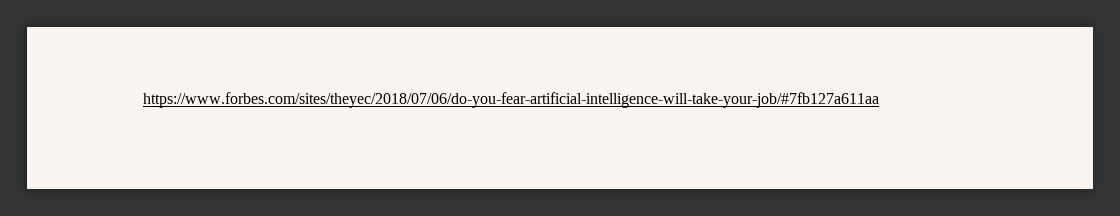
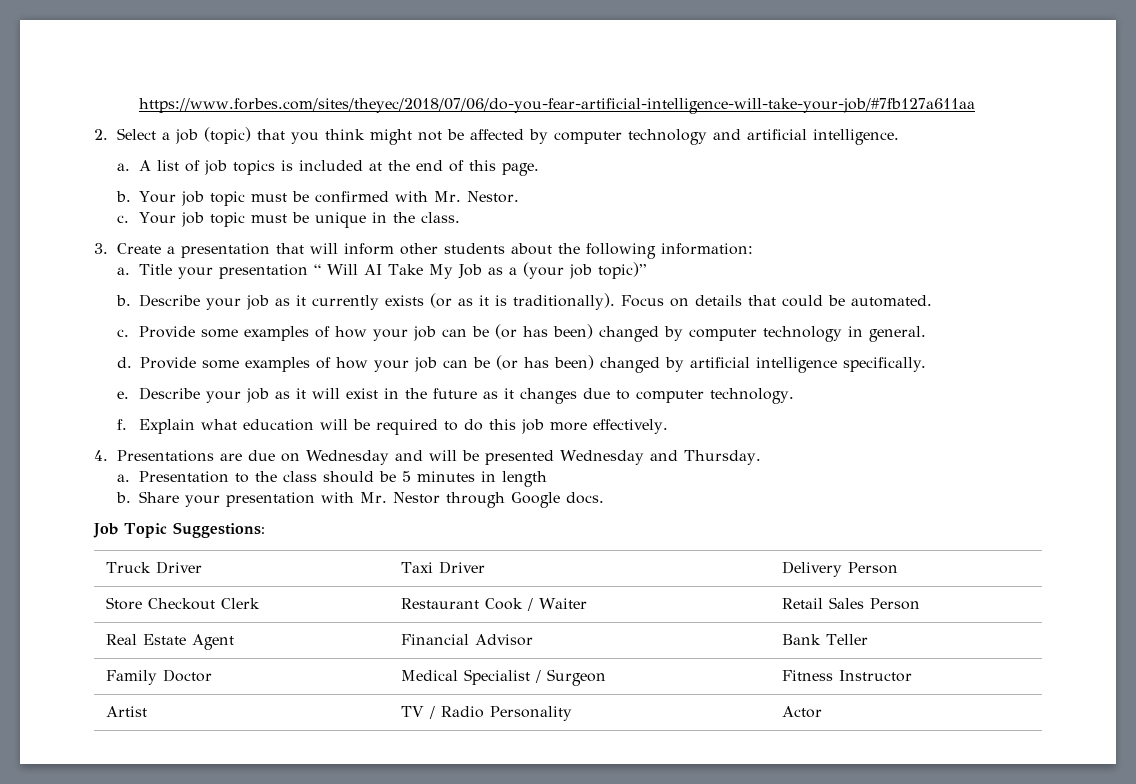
(880, 100) none -> [94,127,899,145] [116,160,540,176] [115,191,519,206] [116,212,460,228] [94,243,753,259] [116,262,646,279] [115,293,933,310] [116,324,927,342] [116,355,927,373] [116,387,795,404] [116,419,669,435] [94,450,762,465] [116,471,548,487] [115,491,604,508] [93,522,265,538] [106,561,203,574] [401,561,486,574] [782,561,899,577] [106,597,261,610] [401,598,588,611] [782,597,921,610] [106,634,235,650] [401,634,534,646] [782,634,869,645] [106,669,213,685] [401,669,607,686] [782,670,913,682] [106,706,148,717] [401,706,573,721] [782,706,823,718] // 2. Select a job (topic) that you think might not be affected by computer technology and artificial intelligence. // a. A list of job topics is included at the end of this page. // b. Your job topic must be confirmed with Mr. Nestor. // c. Your job topic must be unique in the class. // 3. Create a presentation that will inform other students about the following information: // a. Title your presentation “ Will AI Take My Job as a (your job topic)” // b. Describe your job as it currently exists (or as it is traditionally). Focus on details that could be automated. // c. Provide some examples of how your job can be (or has been) changed by computer technology in general. // d. Provide some examples of how your job can be (or has been) changed by artificial intelligence specifically. // e. Describe your job as it will exist in the future as it changes due to computer technology. // f. Explain what education will be required to do this job more effectively. // 4. Presentations are due on Wednesday and will be presented Wednesday and Thursday. // a. Presentation to the class should be 5 minutes in length // b. Share your presentation with Mr. Nestor through Google docs. // Job Topic Suggestions: // Truck Driver | Taxi Driver | Delivery Person // Store Checkout Clerk | Restaurant Cook / Waiter | Retail Sales Person // Real Estate Agent | Financial Advisor | Bank Teller // Family Doctor | Medical Specialist / Surgeon | Fitness Instructor // Artist | TV / Radio Personality | Actor

